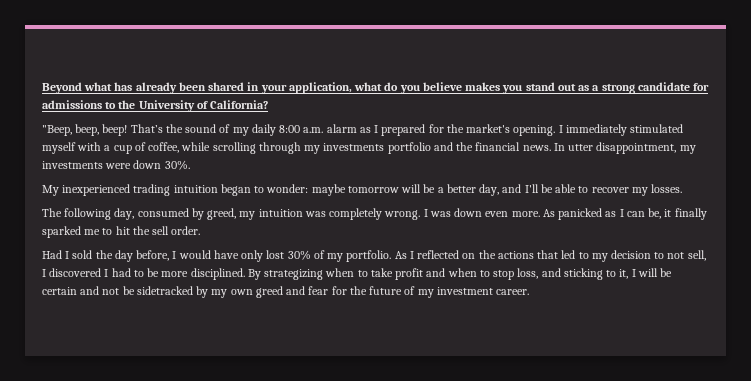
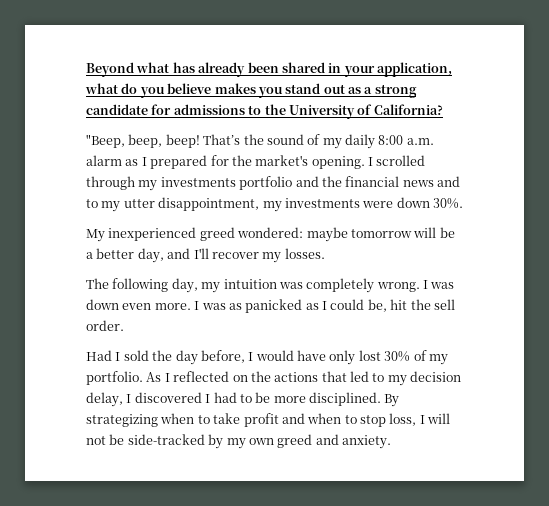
[565,124,684,136] [42,142,256,154] immediately stimulated myself with a cup of coffee, while scrolling -> [376,155,426,166] scrolled
[522,143,565,151] news. In -> [402,176,460,187] [86,199,121,212] news and to my
[133,184,309,196] trading intuition began to wonder: -> [199,227,304,241] greed wondered:
[540,184,589,193] be able to -> (209, 253) none
[137,208,237,220] consumed by greed, -> (198, 285) none
[542,208,707,220] [42,226,113,238] As panicked as I can be, it finally sparked me to -> [194,299,387,313] I was as panicked as I could be,
[654,250,706,261] to not sell, -> [86,392,123,407] delay,
[541,268,673,280] [42,286,100,295] and sticking to it, I will be certain and -> [419,413,451,424] I will
[136,286,193,295] sidetracked -> [127,434,205,445] side-tracked
[308,286,530,298] fear for the future of my investment career. -> [342,435,391,449] anxiety.

